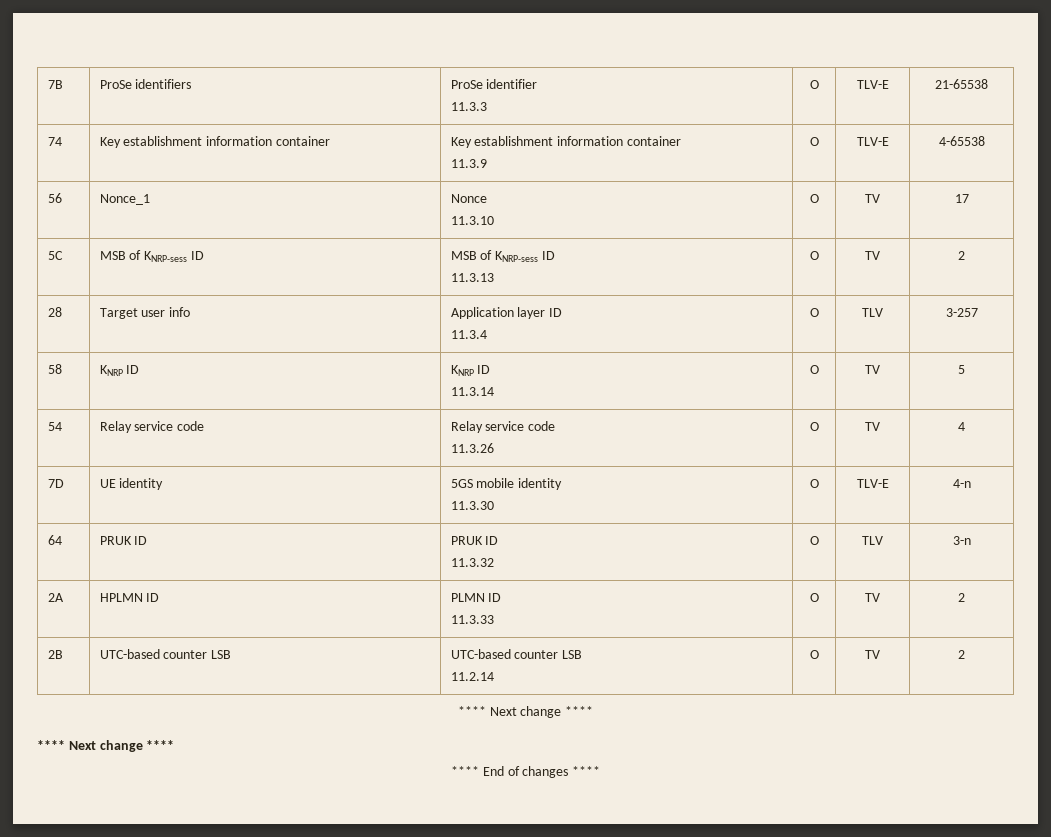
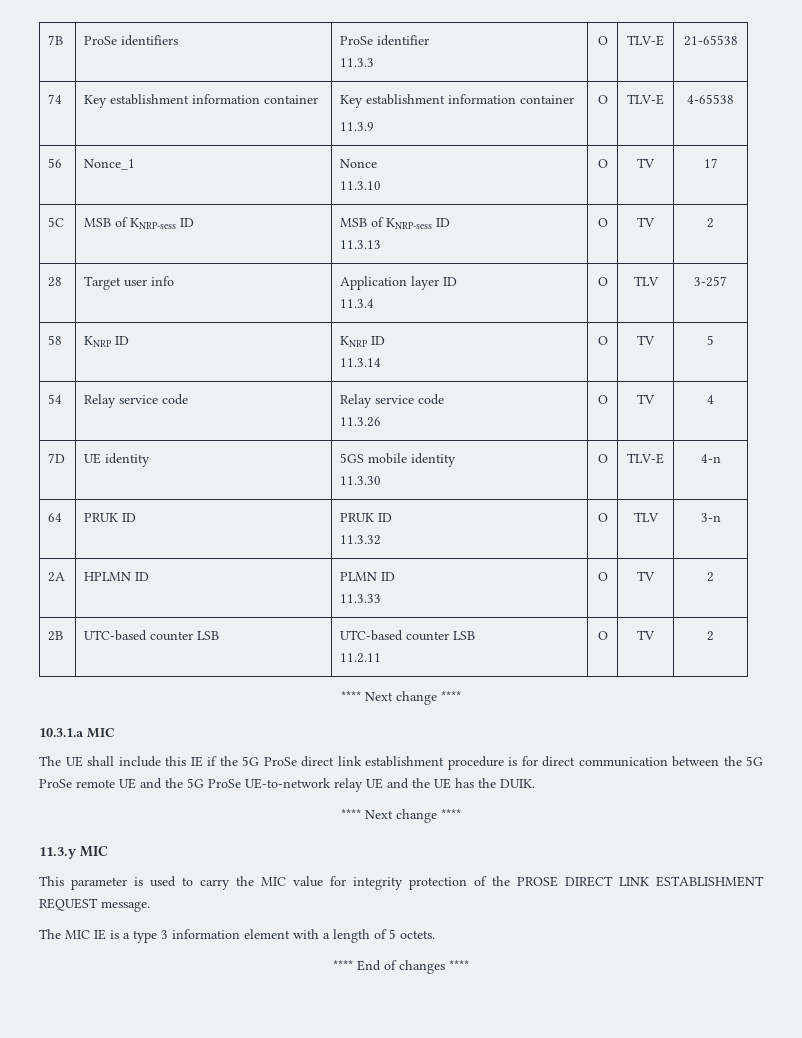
[450,672,494,681] 11.2.14 -> [340,653,382,663] 11.2.11
[37,740,175,752] **** Next change **** -> [39,728,115,738] [39,756,763,770] [39,778,535,792] [341,809,461,823] [39,846,108,859] [39,876,764,890] [39,898,150,912] [39,929,435,943] 10.3.1.a MIC // The UE shall include this IE if the 5G ProSe direct link establishment procedure is for direct communication between the 5G ProSe remote UE and the 5G ProSe UE-to-network relay UE and the UE has the DUIK. // **** Next change **** // 11.3.y MIC // This parameter is used to carry the MIC value for integrity protection of the PROSE DIRECT LINK ESTABLISHMENT REQUEST message. // The MIC IE is a type 3 information element with a length of 5 octets.

